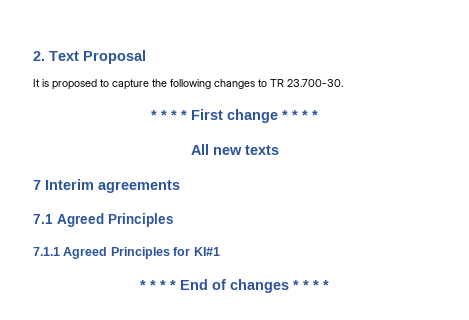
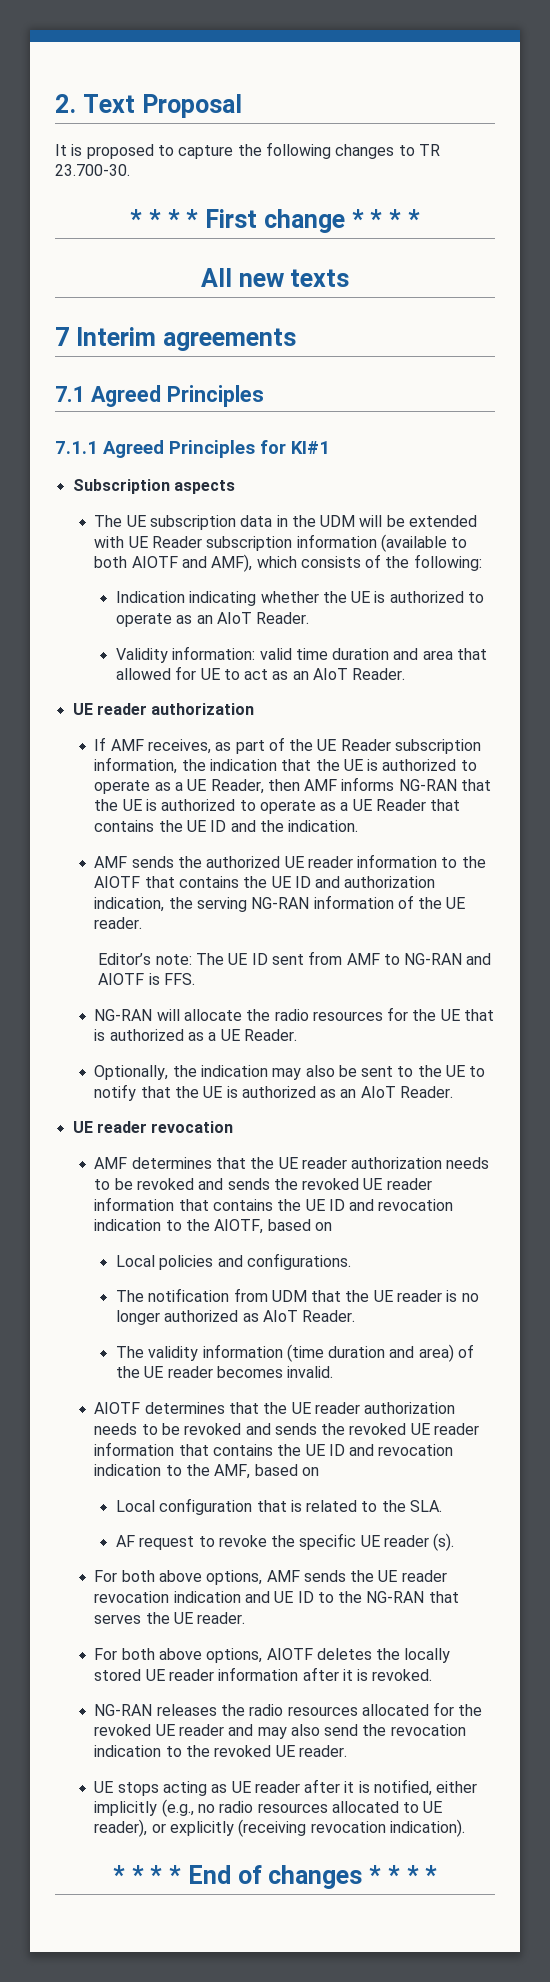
(220, 251) none -> [72,479,235,494] [94,515,478,530] [94,534,468,552] [94,554,482,572] [115,591,485,606] [115,612,310,627] [115,646,488,663] [115,666,406,680] [72,703,255,715] [94,737,482,754] [94,757,477,774] [94,777,492,794] [94,799,461,814] [94,820,359,832] [94,854,486,868] [94,876,436,888] [94,895,466,912] [94,917,143,929] [98,951,492,965] [98,973,195,985] [94,1007,495,1021] [94,1029,297,1041] [94,1065,486,1080] [94,1084,454,1101] [72,1121,234,1133] [94,1157,490,1169] [94,1178,432,1190] [94,1197,454,1211] [94,1219,332,1234] [115,1253,351,1270] [115,1288,479,1302] [115,1310,356,1325] [115,1344,475,1362] [115,1366,334,1378] [94,1402,456,1414] [94,1423,480,1435] [94,1442,454,1456] [94,1464,319,1479] [115,1498,443,1515] [115,1533,455,1551] [94,1570,447,1585] [94,1591,459,1603] [94,1612,246,1624] [94,1648,451,1663] [94,1667,433,1681] [94,1702,483,1716] [94,1724,466,1739] [94,1745,347,1757] [94,1779,478,1796] [94,1799,443,1817] [94,1819,465,1837] // Subscription aspects // The UE subscription data in the UDM will be extended with UE Reader subscription information (available to both AIOTF and AMF), which consists of the following: // Indication indicating whether the UE is authorized to operate as an AIoT Reader. // Validity information: valid time duration and area that allowed for UE to act as an AIoT Reader. // UE reader authorization // If AMF receives, as part of the UE Reader subscription information, the indication that the UE is authorized to operate as a UE Reader, then AMF informs NG-RAN that the UE is authorized to operate as a UE Reader that contains the UE ID and the indication. // AMF sends the authorized UE reader information to the AIOTF that contains the UE ID and authorization indication, the serving NG-RAN information of the UE reader. // Editor’s note: The UE ID sent from AMF to NG-RAN and AIOTF is FFS. // NG-RAN will allocate the radio resources for the UE that is authorized as a UE Reader. // Optionally, the indication may also be sent to the UE to notify that the UE is authorized as an AIoT Reader. // UE reader revocation // AMF determines that the UE reader authorization needs to be revoked and sends the revoked UE reader information that contains the UE ID and revocation indication to the AIOTF, based on // Local policies and configurations. // The notification from UDM that the UE reader is no longer authorized as AIoT Reader. // The validity information (time duration and area) of the UE reader becomes invalid. // AIOTF determines that the UE reader authorization needs to be revoked and sends the revoked UE reader information that contains the UE ID and revocation indication to the AMF, based on // Local configuration that is related to the SLA. // AF request to revoke the specific UE reader (s). // For both above options, AMF sends the UE reader revocation indication and UE ID to the NG-RAN that serves the UE reader. // For both above options, AIOTF deletes the locally stored UE reader information after it is revoked. // NG-RAN releases the radio resources allocated for the revoked UE reader and may also send the revocation indication to the revoked UE reader. // UE stops acting as UE reader after it is notified, either implicitly (e.g., no radio resources allocated to UE reader), or explicitly (receiving revocation indication).

